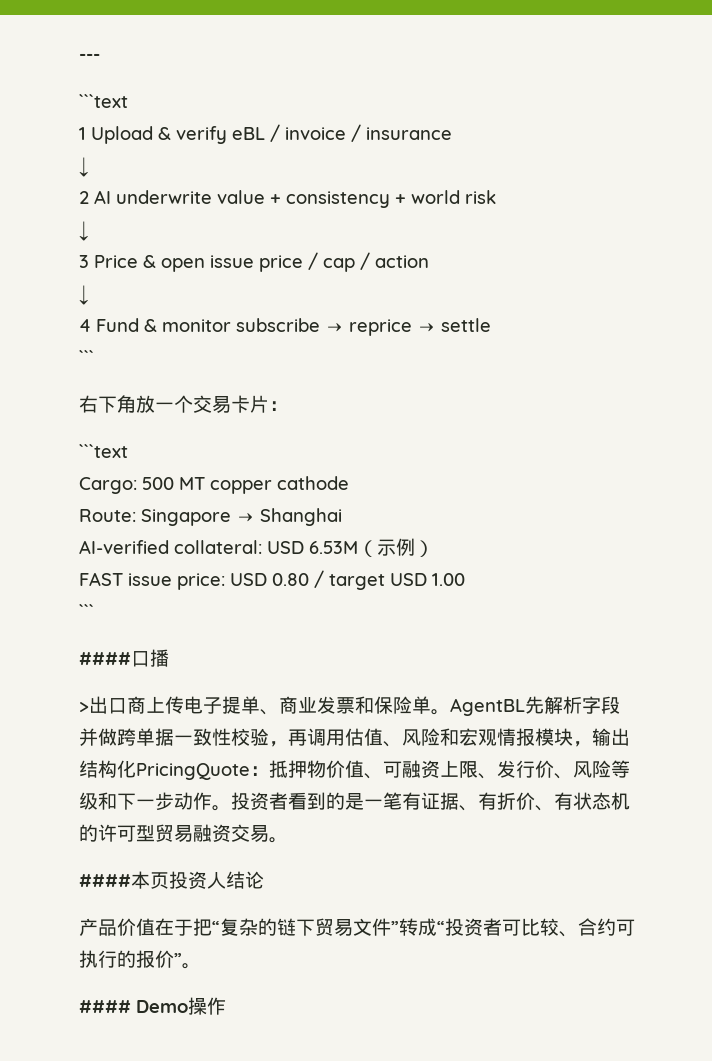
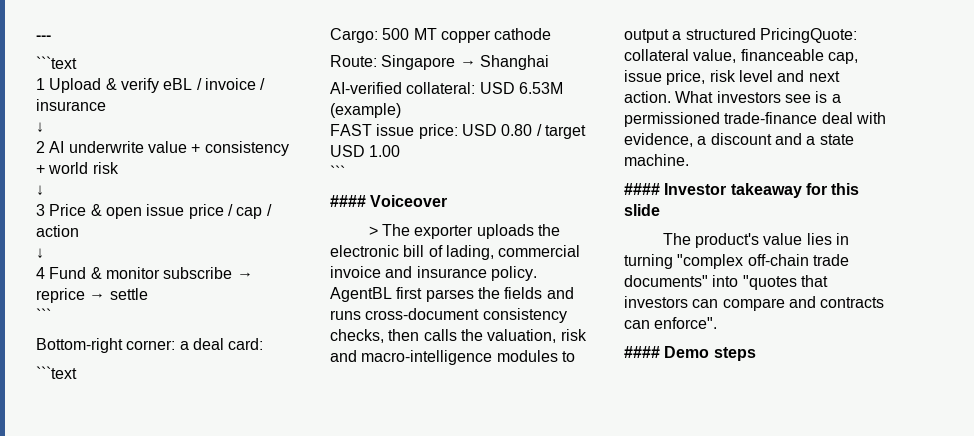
[79,395,288,413] 右下角放一个交易卡片： -> [36,338,264,353] Bottom-right corner: a deal card:
[358,538,434,557] （示例） -> [330,103,401,118] (example)
[131,649,169,667] 口播 -> [370,195,448,207] Voiceover
[89,696,620,716] [79,728,630,747] [79,760,630,780] [79,792,630,811] [79,824,288,843] [79,871,264,889] [79,918,635,937] [79,950,201,969] 出口商上传电子提单、商业发票和保险单。AgentBL先解析字段并做跨单据一致性校验，再调用估值、风险和宏观情报模块，输出结构化PricingQuote：抵押物价值、可融资上限、发行价、风险等级和下一步动作。投资者看到的是一笔有证据、有折价、有状态机的许可型贸易融资交易。 // ####本页投资人结论 // 产品价值在于把“复杂的链下贸易文件”转成“投资者可比较、合约可执行的报价”。 -> [381,224,560,239] [330,245,581,260] [330,266,537,281] [330,287,574,302] [330,308,567,323] [330,329,587,343] [330,350,575,365] [624,28,857,43] [624,49,858,64] [624,70,840,85] [624,91,841,103] [624,112,886,127] [624,133,854,147] [624,154,689,166] [624,183,860,198] [624,204,660,216] [662,233,849,248] [624,254,849,269] [624,275,828,290] [624,296,885,311] [624,317,718,329] The exporter uploads the electronic bill of lading, commercial invoice and insurance policy. AgentBL first parses the fields and runs cross-document consistency checks, then calls the valuation, risk and macro-intelligence modules to output a structured PricingQuote: collateral value, financeable cap, issue price, risk level and next action. What investors see is a permissioned trade-finance deal with evidence, a discount and a state machine. // #### Investor takeaway for this slide // The product's value lies in turning "complex off-chain trade documents" into "quotes that investors can compare and contracts can enforce".
[188,997,226,1015] 操作 -> [713,347,756,361] steps

